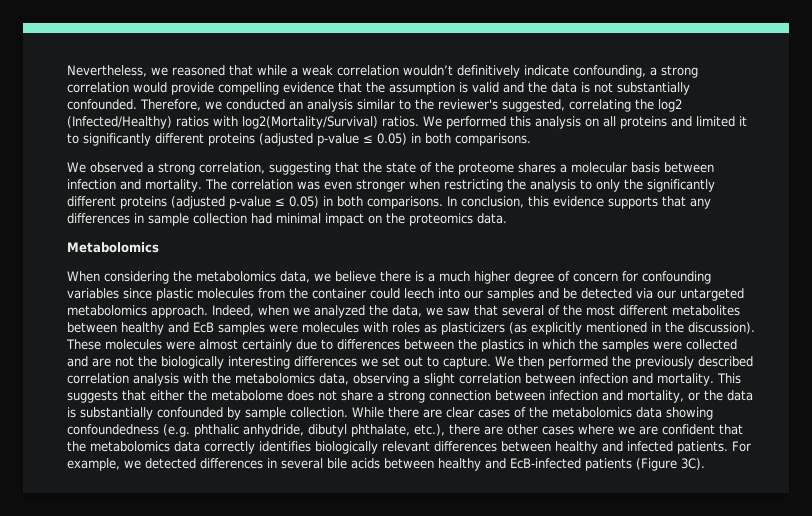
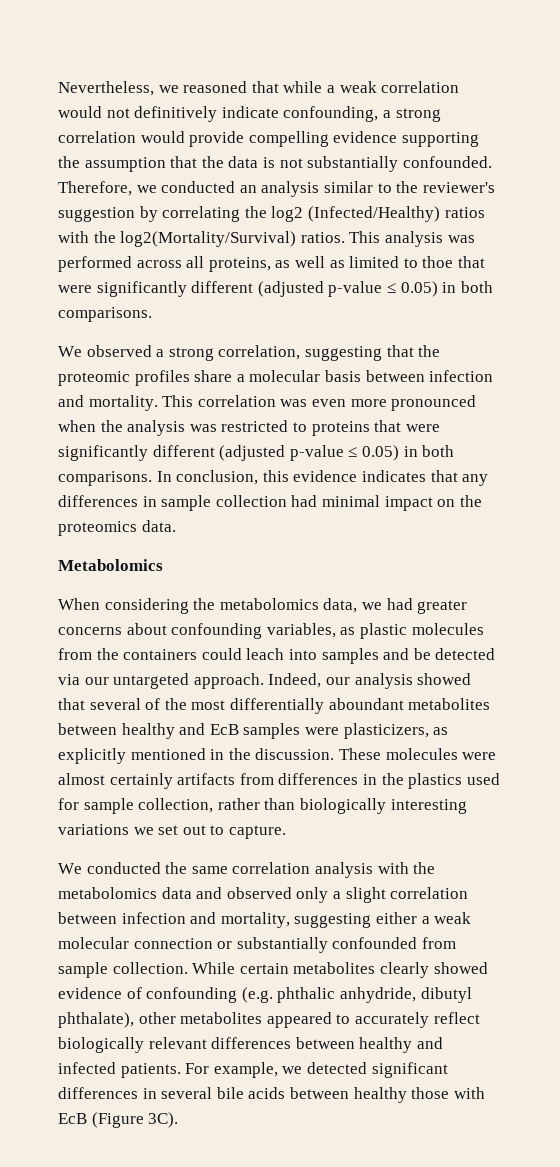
[403,65,453,76] wouldn’t -> [58,106,130,118] would not
[338,82,362,93] that -> [401,132,479,147] supporting
[459,82,524,93] is valid and -> [170,156,198,168] that
[502,99,565,112] suggested, -> [58,206,158,222] suggestion by
(238, 121) none -> [93,231,116,243] the
[423,116,747,129] [67,133,255,146] We performed this analysis on all proteins and limited it to significantly different proteins -> [349,231,475,247] [58,256,485,272] [58,281,254,297] This analysis was performed across all proteins, as well as limited to thoe that were significantly different
[386,162,556,175] state of the proteome shares -> [58,370,233,386] proteomic profiles share
[204,179,227,190] The -> [162,395,194,407] This
[355,179,715,192] [67,196,167,209] stronger when restricting the analysis to only the significantly different proteins -> [350,395,477,411] [58,420,440,436] [58,445,215,461] more pronounced when the analysis was restricted to proteins that were significantly different
[608,196,658,209] supports -> [361,470,426,482] indicates
[335,271,711,284] [67,288,483,301] believe there is a much higher degree of concern for confounding variables since plastic molecules from the container could leech into our -> [386,598,468,614] [58,623,484,639] [58,648,317,660] had greater concerns about confounding variables, as plastic molecules from the containers could leach into
[67,305,147,316] metabolomics -> (190, 681) none
[258,305,470,318] when we analyzed the data, we saw -> [325,673,472,689] our analysis showed
[619,305,668,316] different -> [229,698,404,714] differentially aboundant
[302,322,527,335] molecules with roles as plasticizers (as -> [343,723,449,739] plasticizers, as
[688,322,755,334] discussion). -> [255,748,335,760] discussion.
[296,339,737,352] [67,356,157,367] due to differences between the plastics in which the samples were collected and are not the -> [177,773,500,789] [58,798,296,814] artifacts from differences in the plastics used for sample collection, rather than
[294,356,357,367] differences -> [58,824,129,835] variations
[495,356,753,369] We then performed the previously described -> [58,862,228,874] // We conducted the same
[319,373,409,386] data, observing -> [161,887,329,903] data and observed only
[657,373,741,386] [67,390,753,403] [67,407,76,418] mortality. This suggests that either the metabolome does not share a strong connection between infection and mortality, or the data is -> [220,912,472,928] [58,937,233,949] mortality, suggesting either a weak molecular connection or
[227,407,241,420] by -> [421,937,456,949] from
[388,407,713,420] [67,424,743,437] [67,441,311,454] there are clear cases of the metabolomics data showing confoundedness (e.g. phthalic anhydride, dibutyl phthalate, etc.), there are other cases where we are confident that the metabolomics data correctly identifies -> [239,962,488,978] [58,987,472,1003] [58,1012,480,1028] certain metabolites clearly showed evidence of confounding (e.g. phthalic anhydride, dibutyl phthalate), other metabolites appeared to accurately reflect
(196, 463) none -> [371,1062,448,1078] significant
[485,458,632,471] and EcB-infected patients -> [411,1087,485,1099] [58,1113,87,1124] those with EcB

